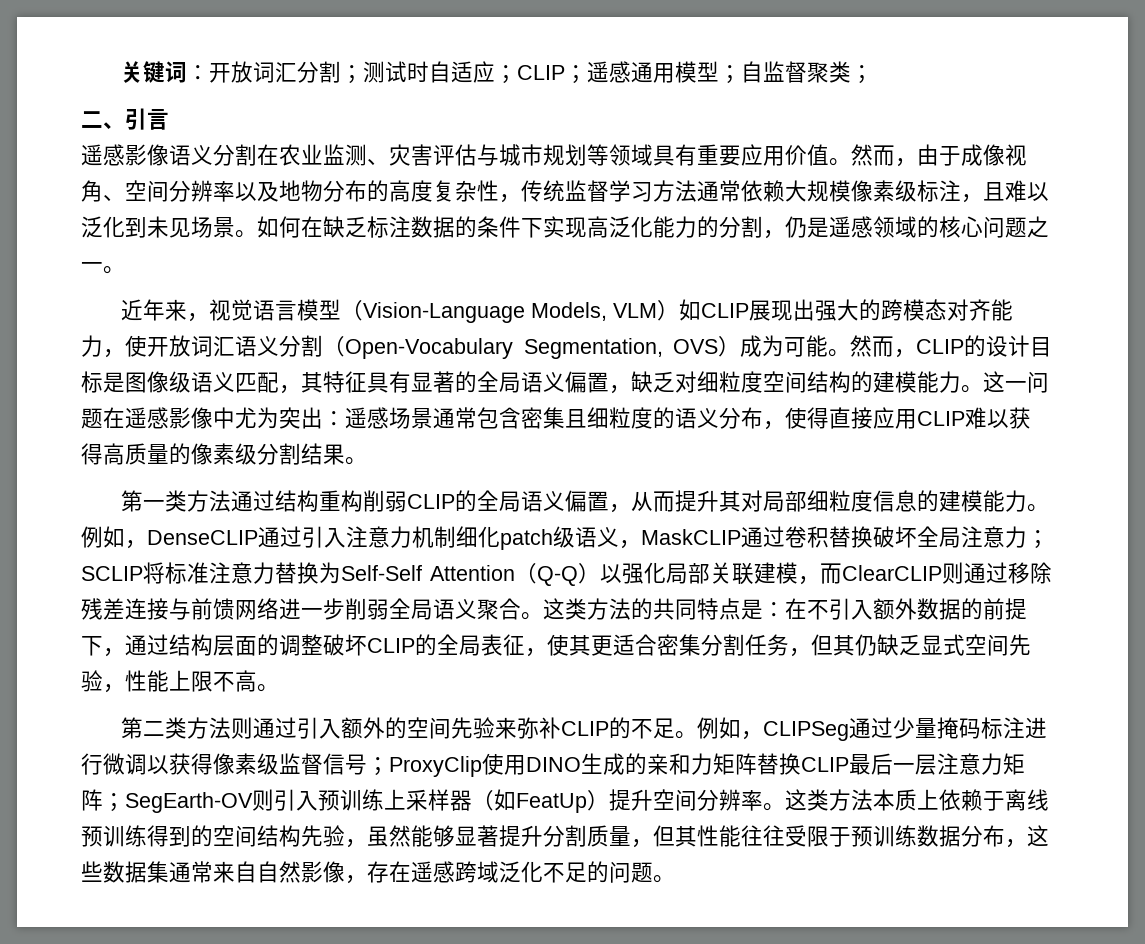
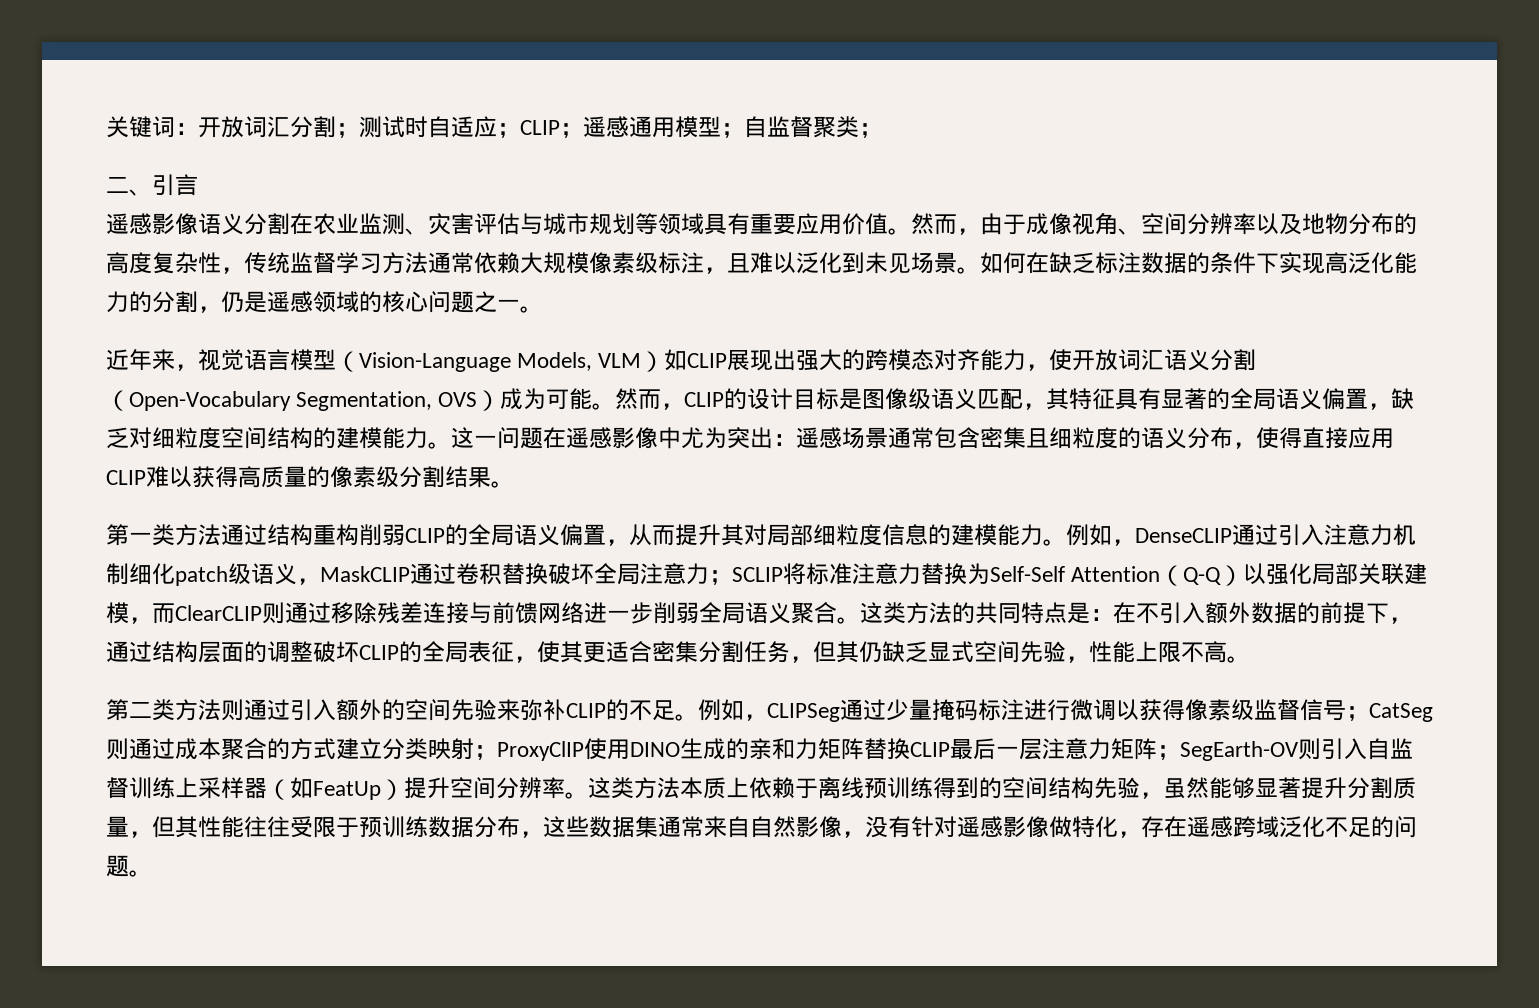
[389,756,482,777] ProxyClip -> [1369,703,1433,722] [106,738,584,761] CatSeg则通过成本聚合的方式建立分类映射；ProxyClIP
[318,790,340,811] 预 -> [1367,738,1413,760] [106,777,129,798] 自监督
(367, 879) none -> [865,816,1141,838] 没有针对遥感影像做特化，

